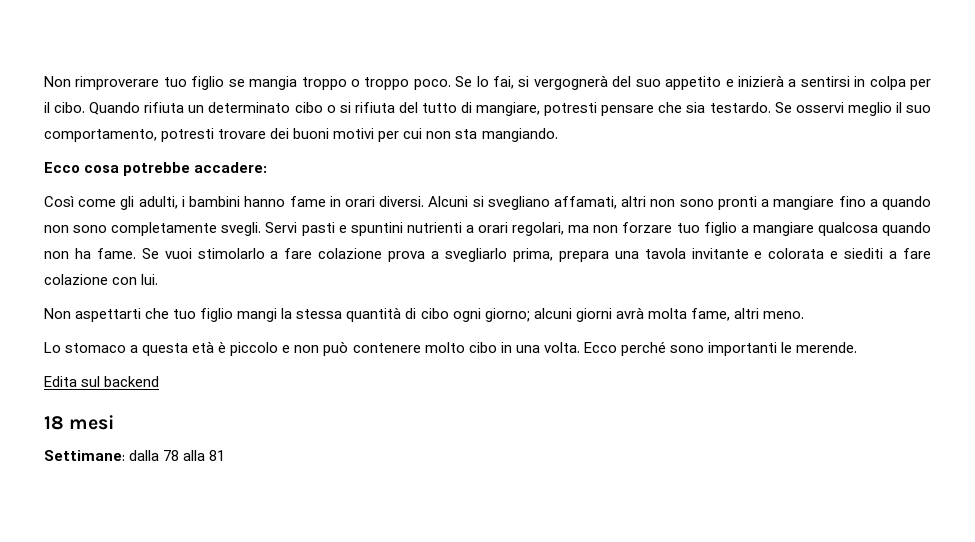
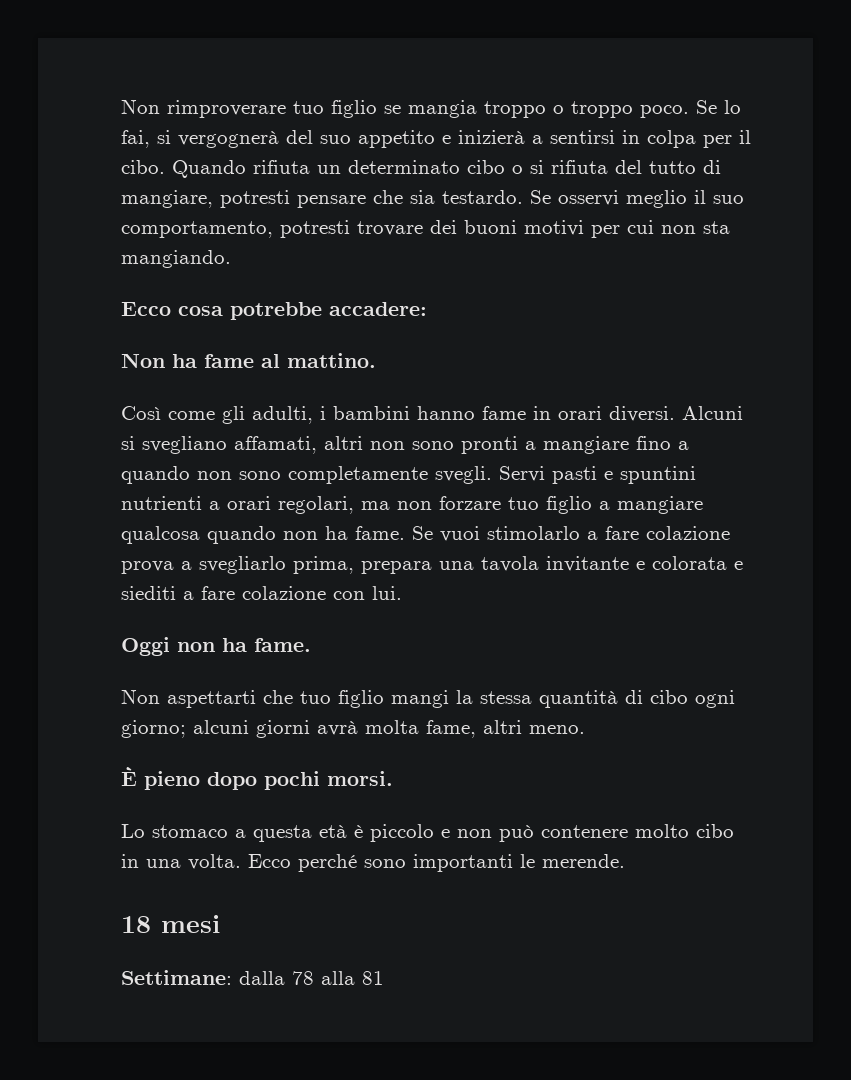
(268, 167) none -> [121,353,376,368] // Non ha fame al mattino.
(159, 279) none -> [121,637,311,656] // Oggi non ha fame.
(804, 315) none -> [121,767,393,790] // È pieno dopo pochi morsi.
[44,376,160,387] // Edita sul backend -> (625, 861) none

